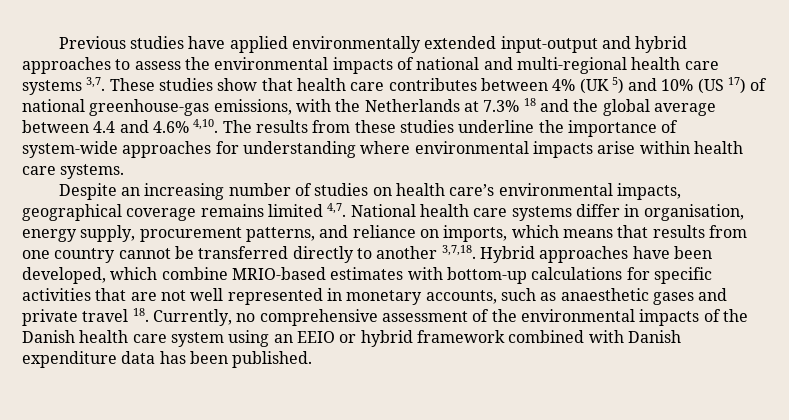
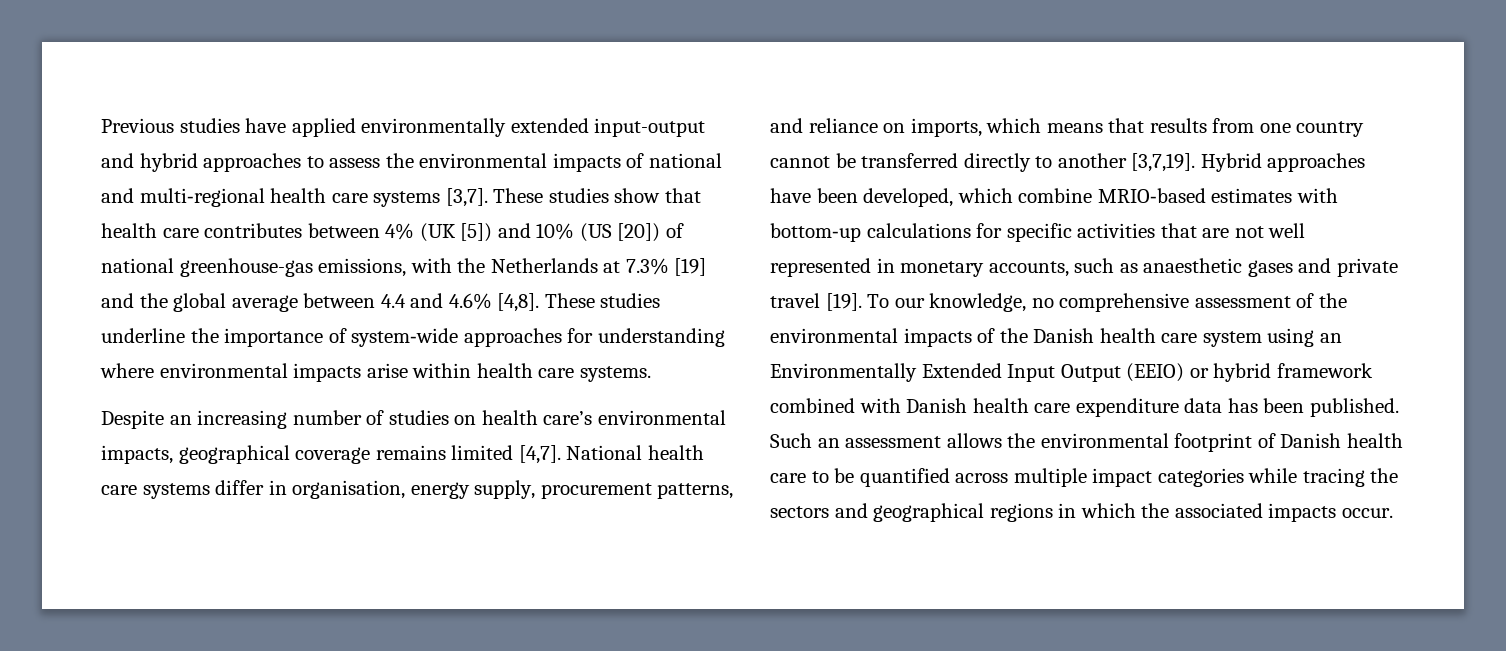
[86,77,106,91] 3,7. -> [445,188,488,207] [3,7].
[611,77,624,94] 5) -> [460,223,493,242] [5])
[728,77,747,94] 17) -> [617,223,661,242] [20])
[523,98,536,106] 18 -> [674,258,707,276] [19]
[193,119,396,133] 4,10. The results from these -> [497,293,595,312] [4,8]. These
[327,203,347,217] 4,7. -> [518,445,561,464] [4,7].
[441,245,476,259] 3,7,18. -> [1131,153,1196,172] [3,7,19].
[132,308,232,326] 18. Currently, -> [825,293,1027,312] [19]. To our knowledge,
[296,331,335,343] EEIO -> [770,363,1185,382] Environmentally Extended Input Output (EEIO)
(681, 336) none -> [972,398,1071,413] health care
(313, 359) none -> [770,433,1403,452] [770,468,1399,487] [770,503,1393,522] Such an assessment allows the environmental footprint of Danish health care to be quantified across multiple impact categories while tracing the sectors and geographical regions in which the associated impacts occur.

